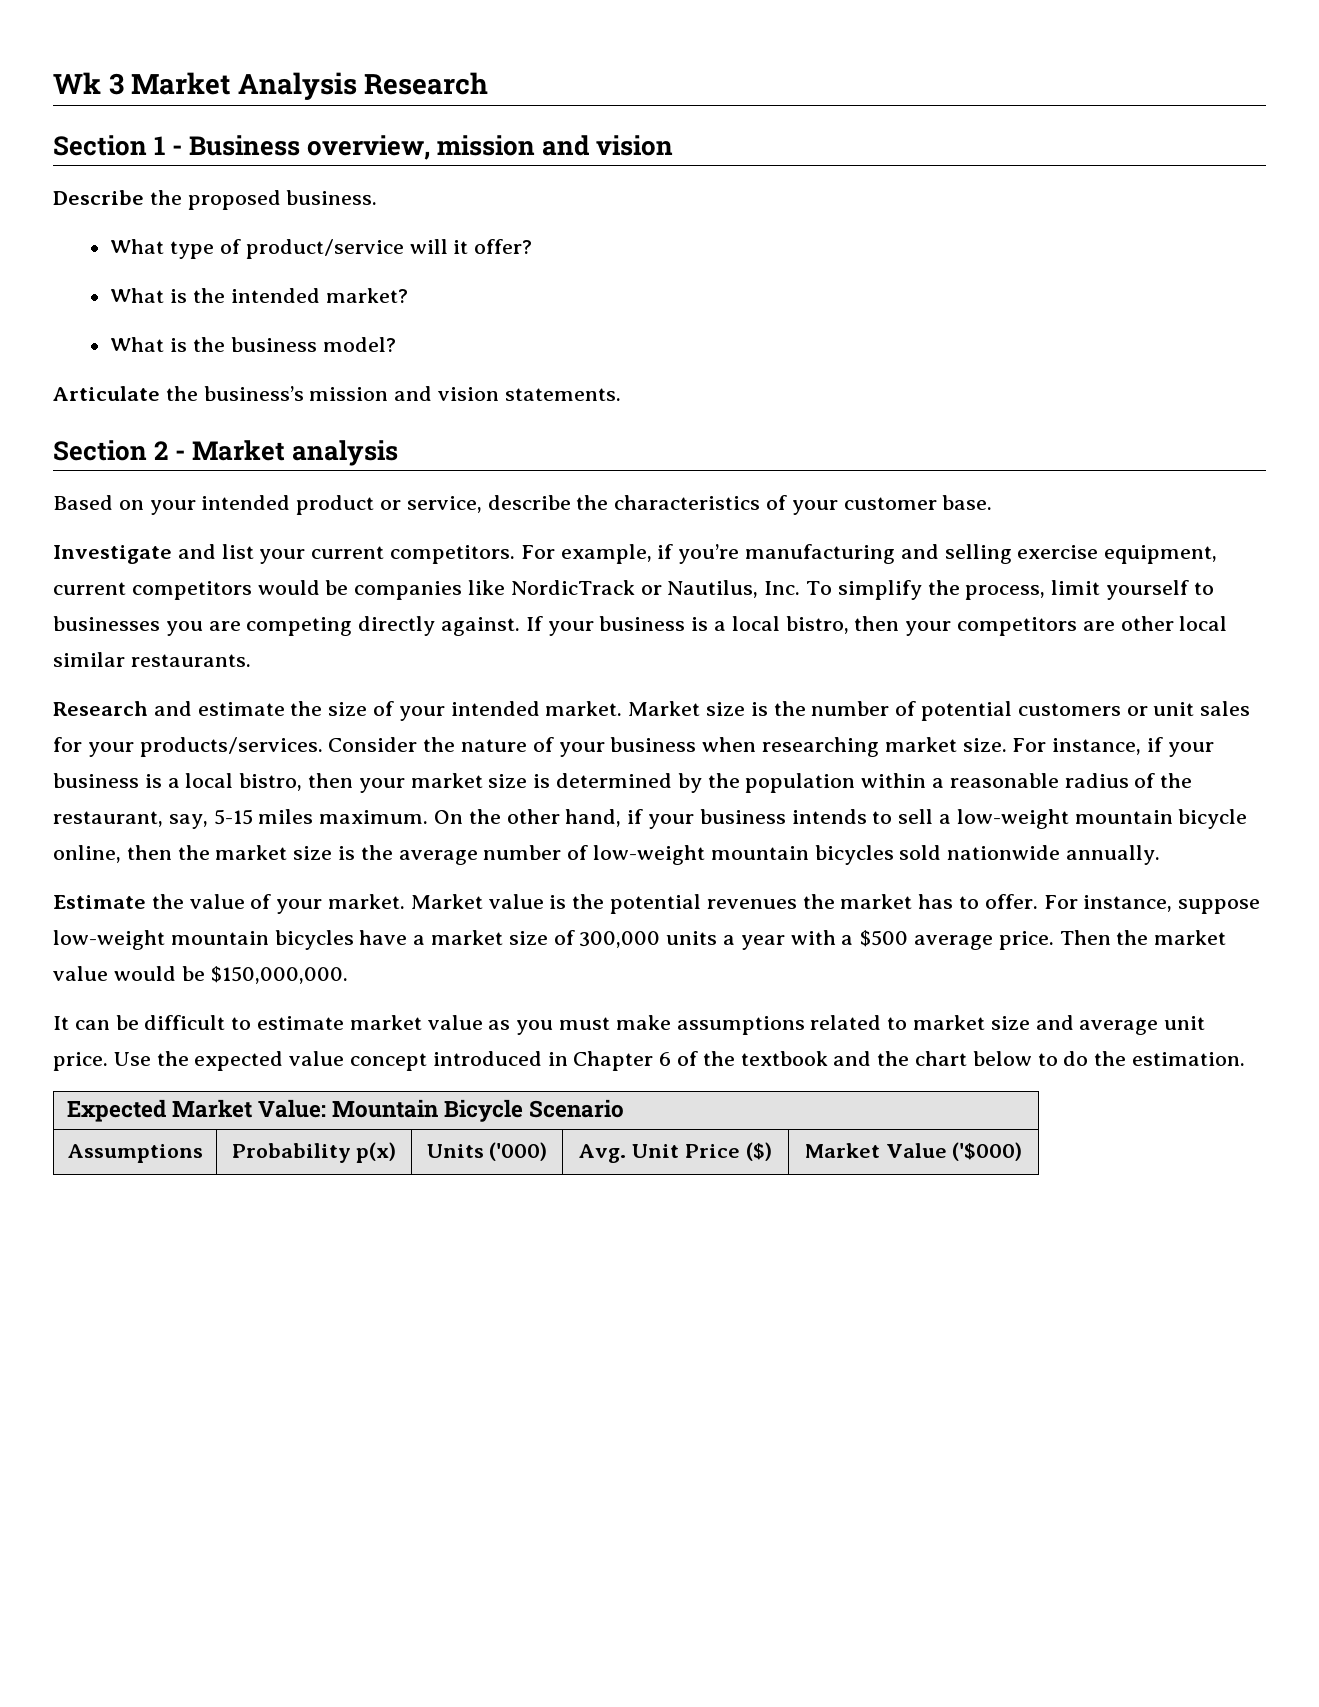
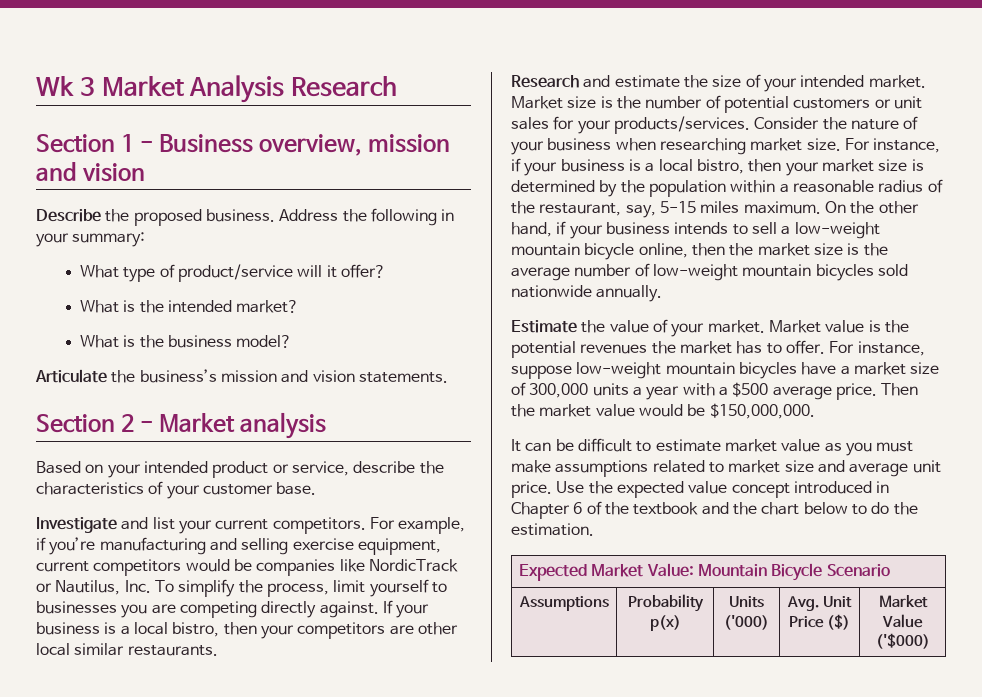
(378, 197) none -> [279,208,455,226] [36,232,146,247] Address the following in your summary:

